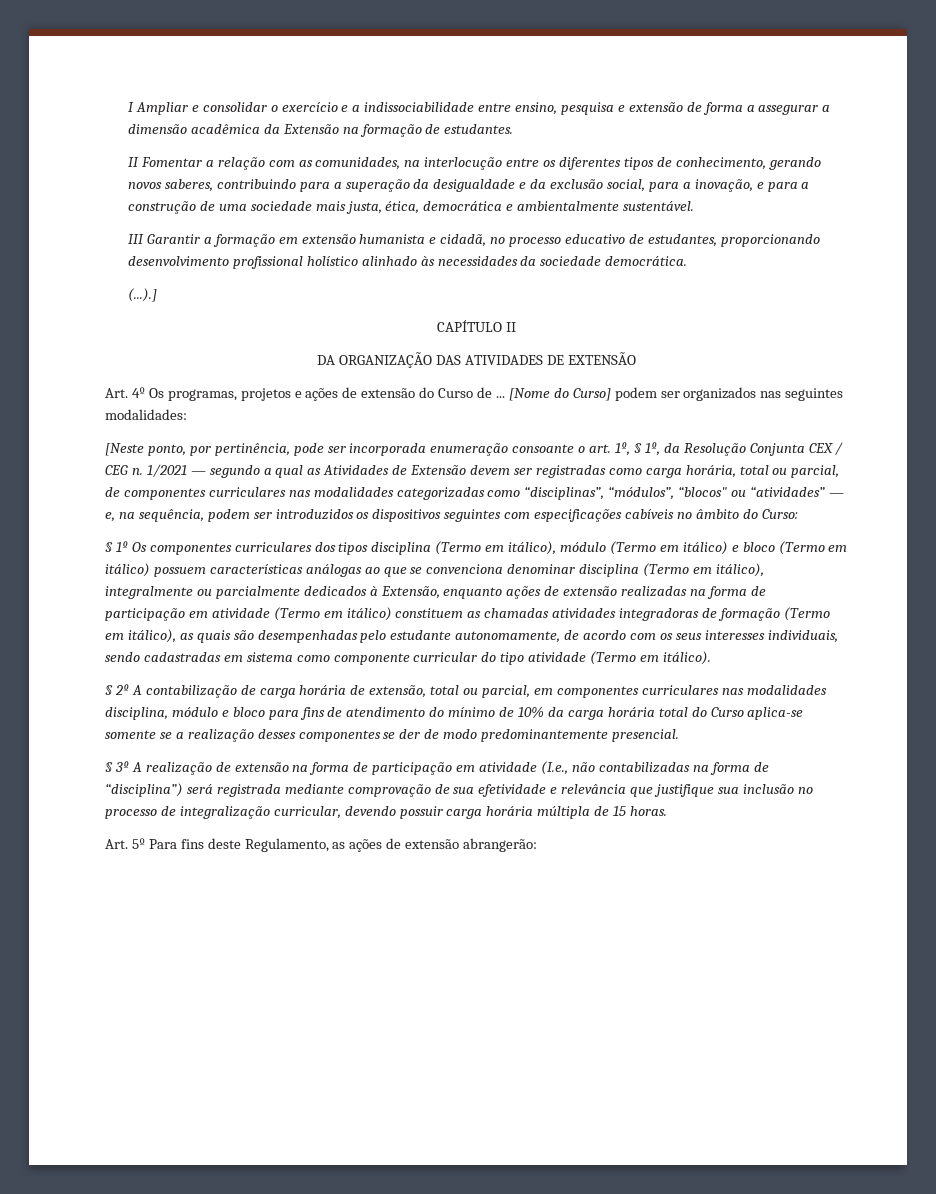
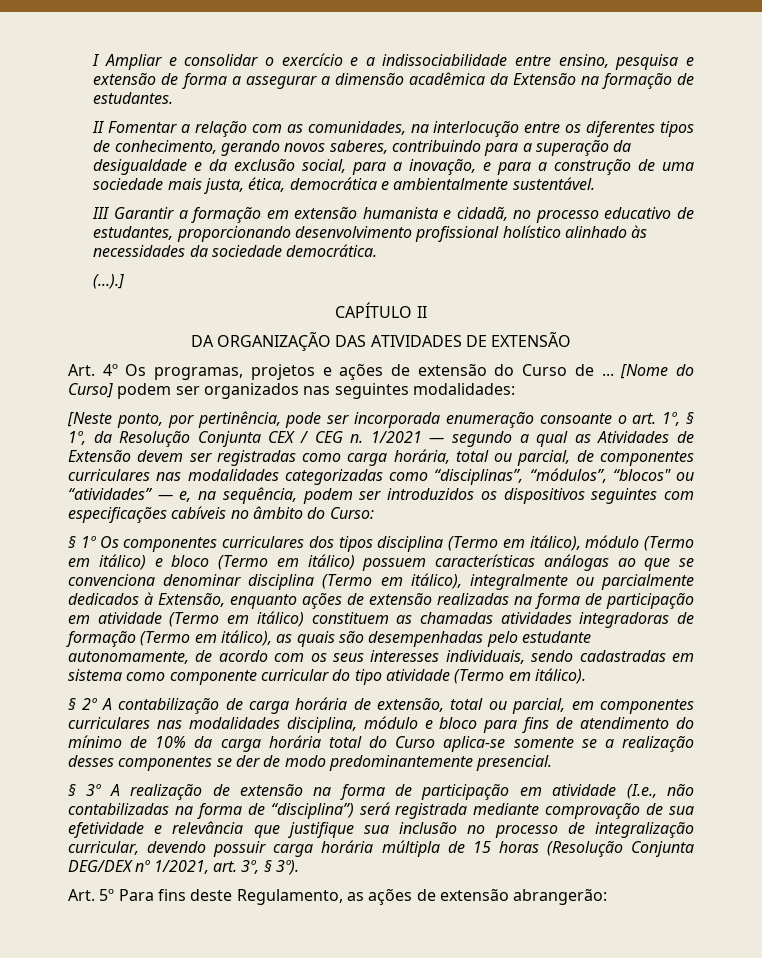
[630,806,668,816] horas. -> [498,840,695,857] [68,860,299,875] horas (Resolução Conjunta DEG/DEX nº 1/2021, art. 3º, § 3º).

